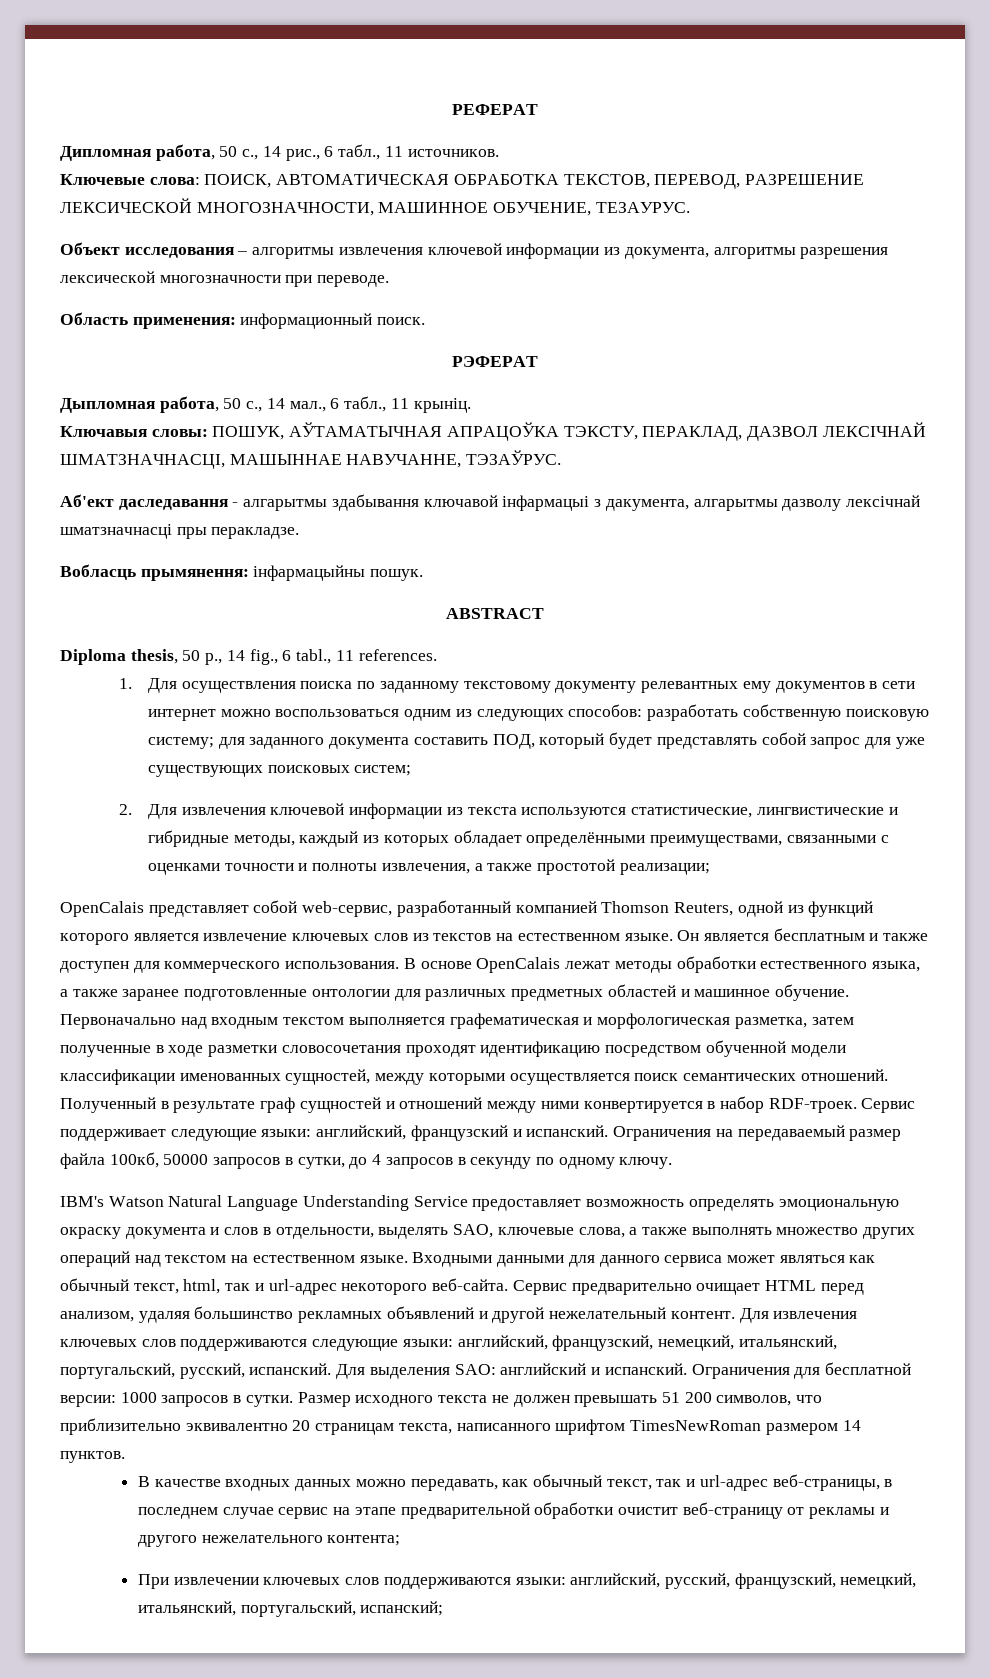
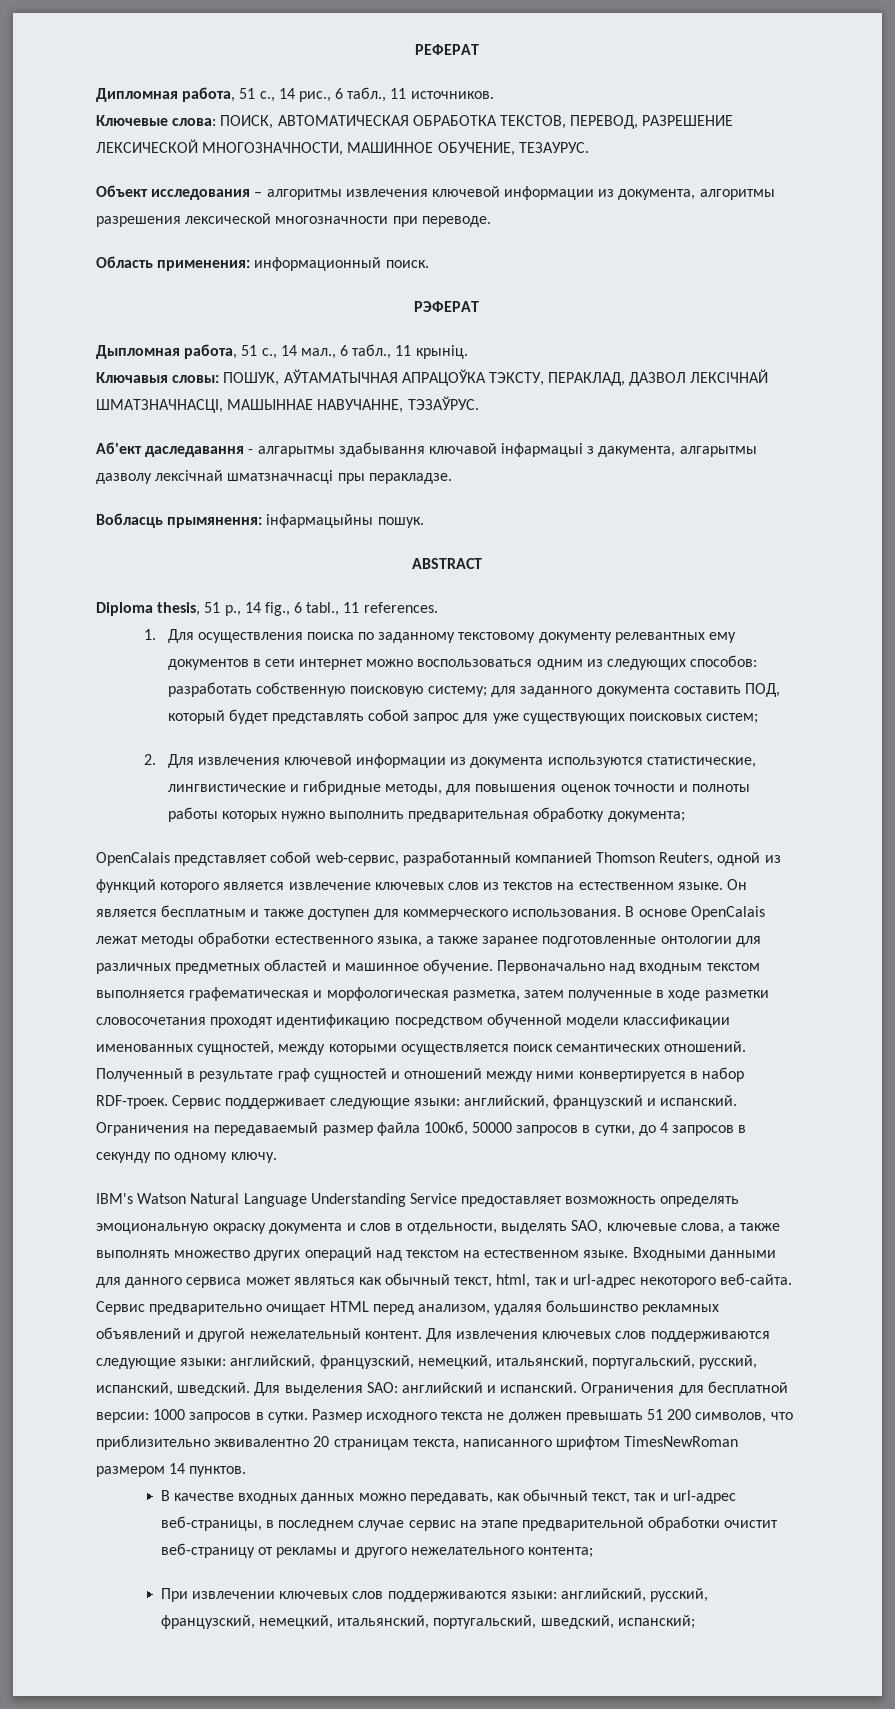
[219,146,238,157] 50 -> [239,88,256,99] 51
[223,398,242,409] 50 -> [241,345,258,356] 51
[182,650,201,661] 50 -> [204,602,221,613] 51
[467,807,517,815] текста -> [470,757,544,768] документа
[299,830,889,847] [148,859,710,875] каждый из которых обладает определёнными преимуществами, связанными с оценками точности и полноты извлечения, а также простотой реализации; -> [446,784,751,795] [167,807,685,822] для повышения оценок точности и полноты работы которых нужно выполнить предварительная обработку документа;
[249,1363,332,1375] испанский. -> [96,1382,251,1396] испанский, шведский.
(356, 1609) none -> [540,1615,614,1629] шведский,

